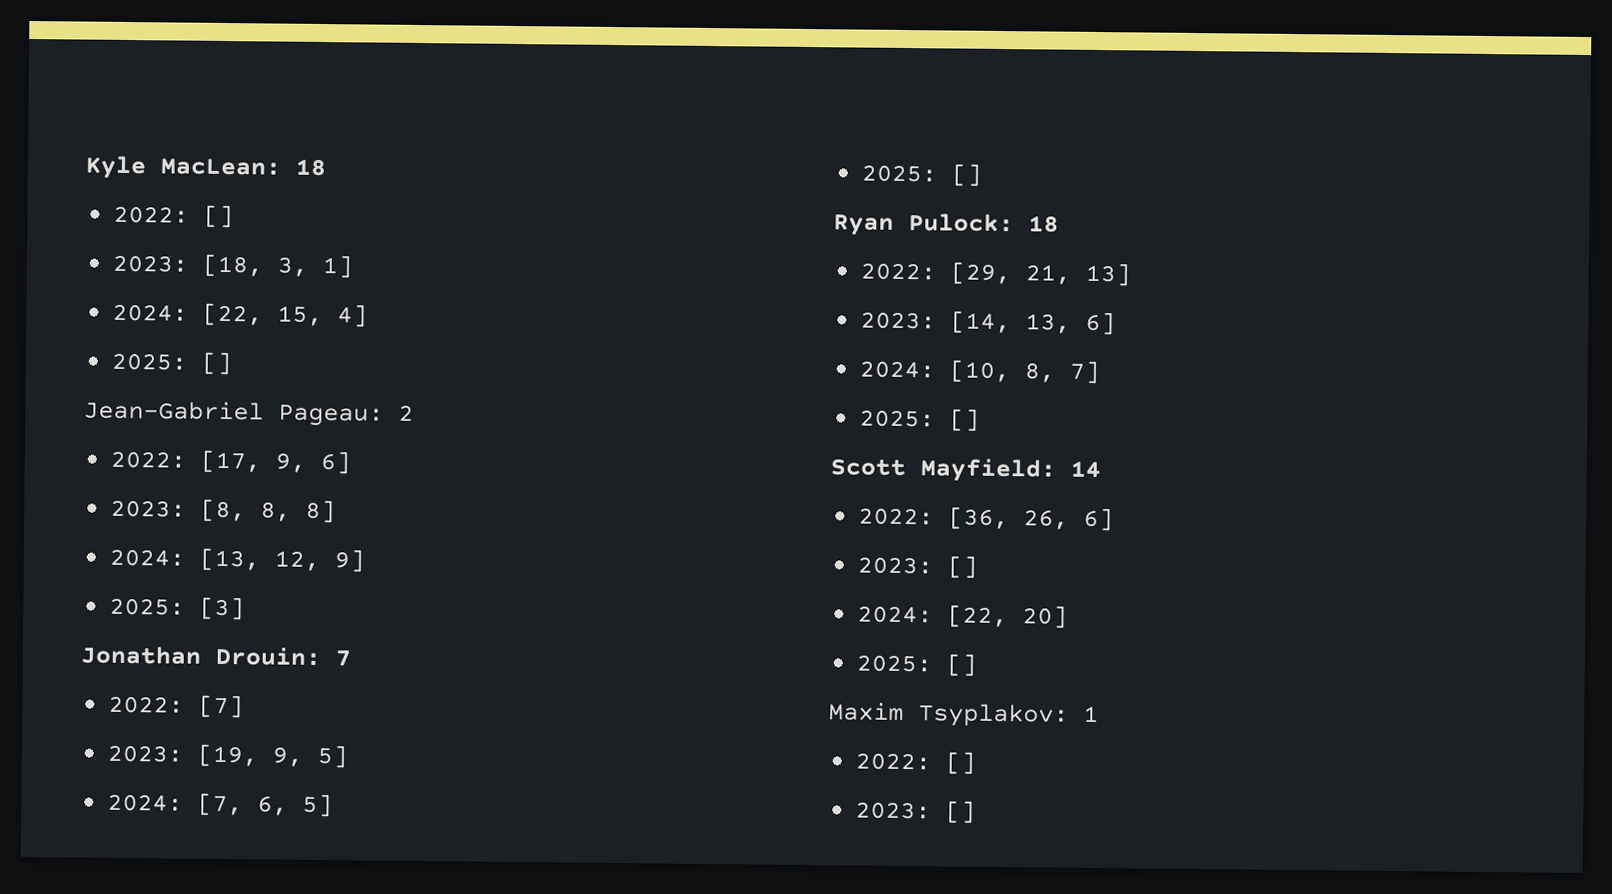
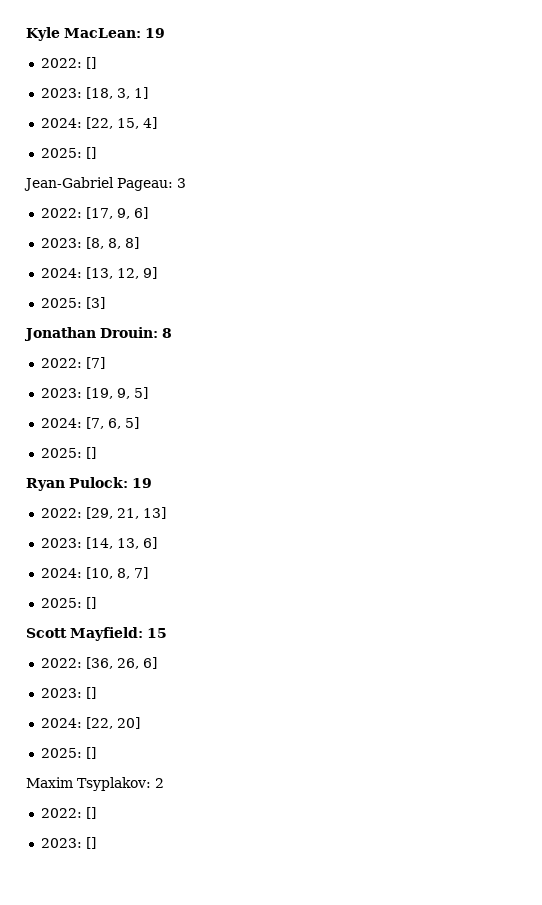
[295,158,326,177] 18 -> [145,28,165,38] 19
[398,404,414,421] 2 -> [177,178,186,188] 3
[335,650,351,667] 7 -> [162,328,172,338] 8
[1028,215,1059,233] 18 -> [132,478,152,488] 19
[1070,460,1101,478] 14 -> [147,628,167,638] 15
[1083,705,1099,723] 1 -> [154,778,164,788] 2

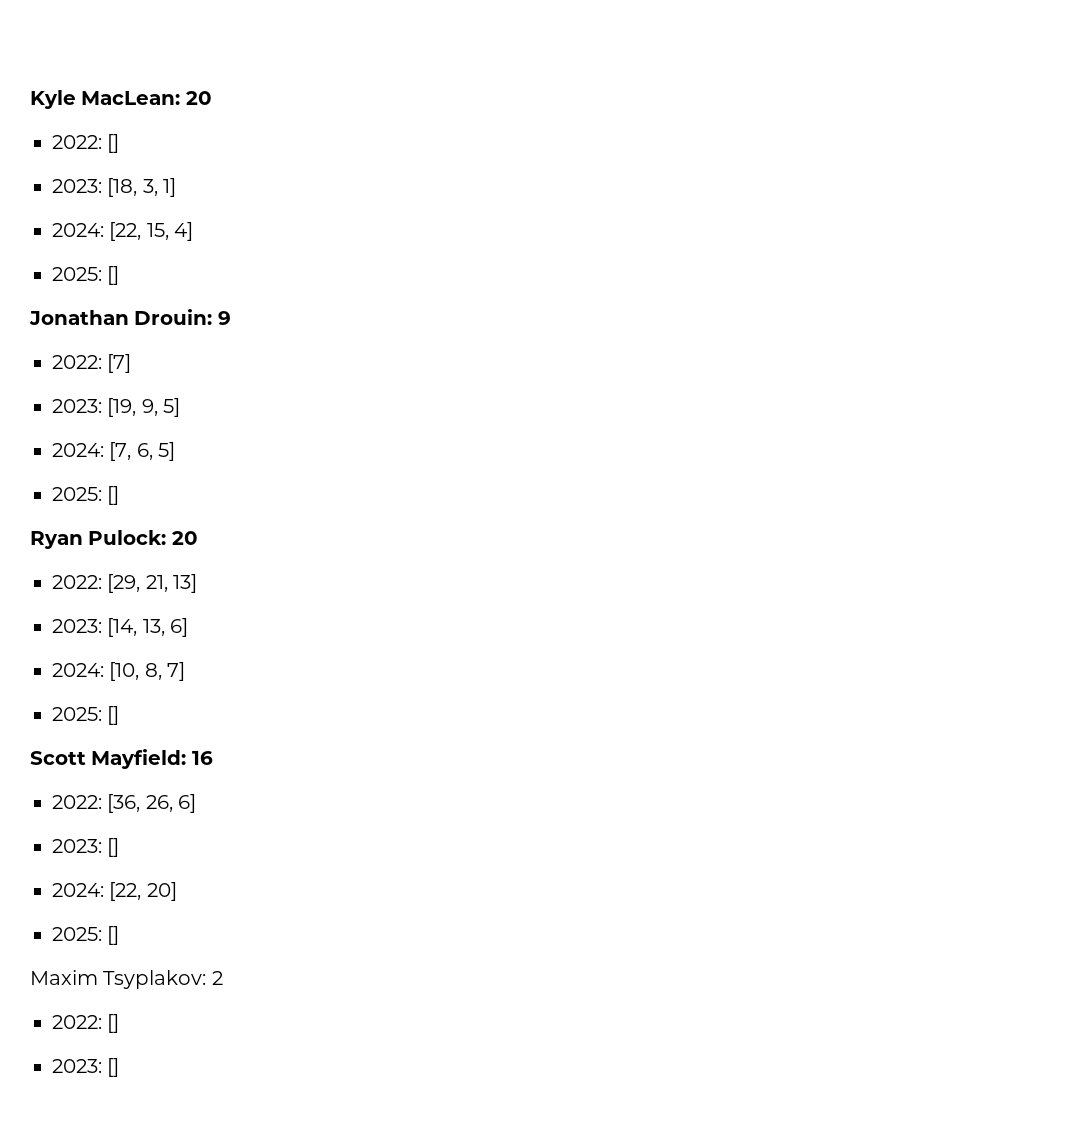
[145,28,165,38] 19 -> [185,91,212,105] 20
[24,177,186,191] [40,207,148,219] [40,237,139,249] [40,267,157,279] [40,297,105,309] // Jean-Gabriel Pageau: 3 // 2022: [17, 9, 6] // 2023: [8, 8, 8] // 2024: [13, 12, 9] // 2025: [3] -> (120, 275) none
[162,328,172,338] 8 -> [217,311,231,325] 9
[132,478,152,488] 19 -> [171,531,198,545] 20
[147,628,167,638] 15 -> [191,751,213,765] 16

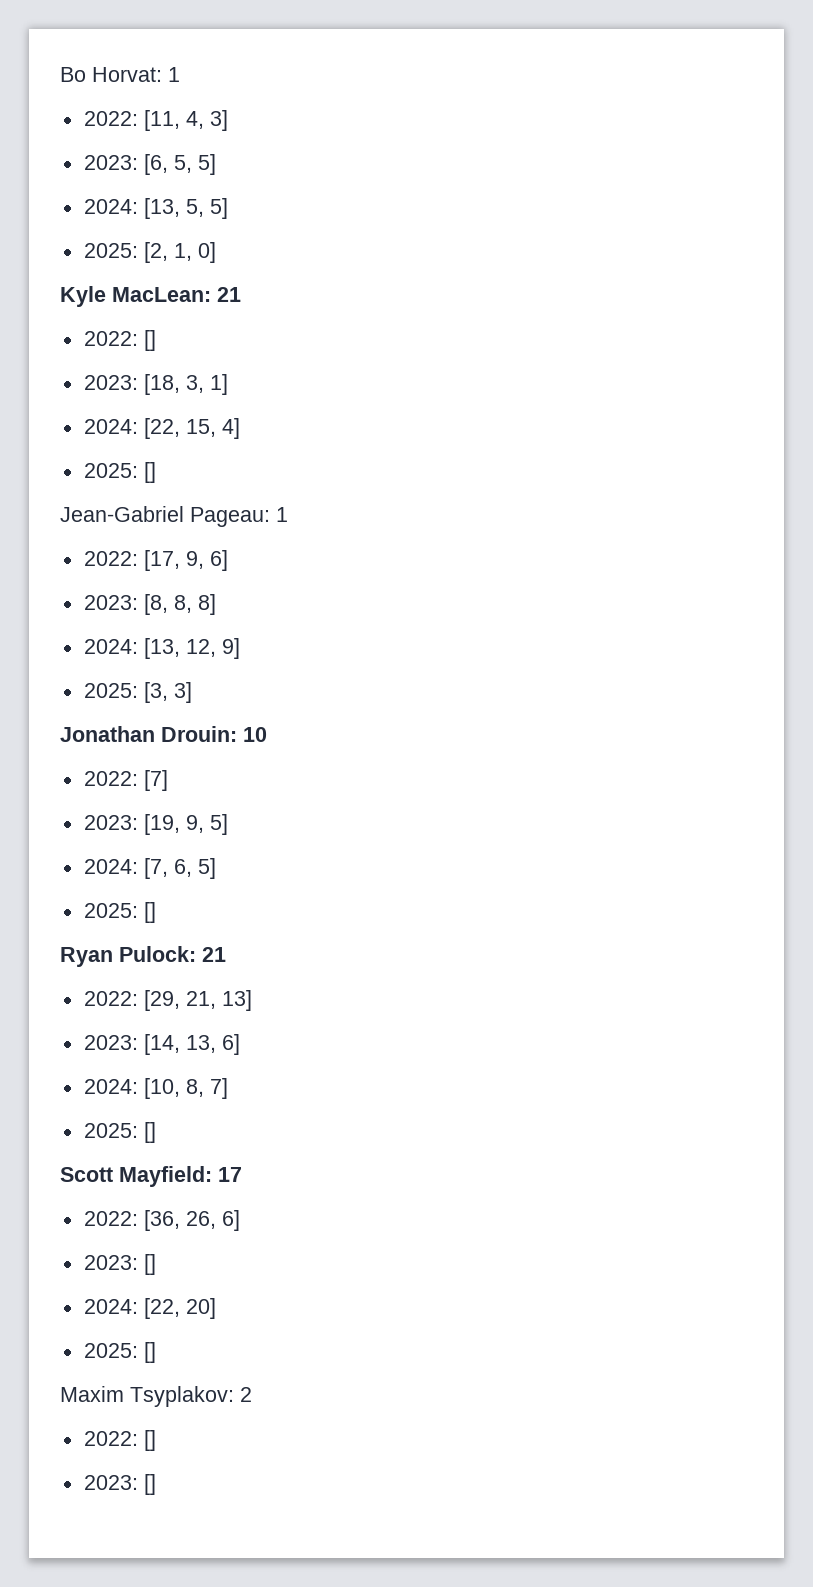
(30, 99) none -> [60,67,180,82] [83,110,228,131] [83,154,216,175] [83,198,228,219] [83,242,216,263] Bo Horvat: 1 // 2022: [11, 4, 3] // 2023: [6, 5, 5] // 2024: [13, 5, 5] // 2025: [2, 1, 0] //
[185,91,212,105] 20 -> [217,287,241,302] 21
(120, 275) none -> [60,506,288,527] [83,550,228,571] [83,594,216,615] [83,638,240,659] [83,682,192,703] // Jean-Gabriel Pageau: 1 // 2022: [17, 9, 6] // 2023: [8, 8, 8] // 2024: [13, 12, 9] // 2025: [3, 3]
[217,311,231,325] 9 -> [243,727,267,742] 10
[171,531,198,545] 20 -> [202,947,226,962] 21
[191,751,213,765] 16 -> [218,1167,242,1182] 17

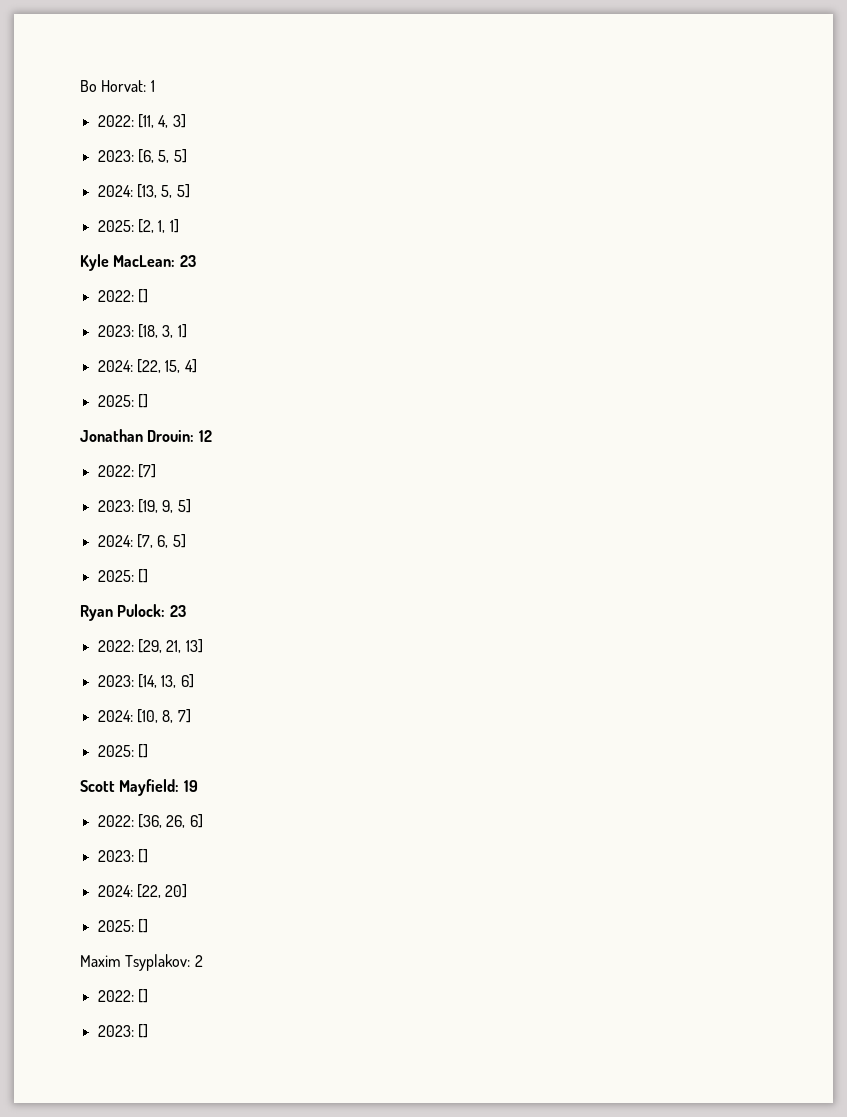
[197,242,216,263] 0] -> [169,219,179,233] 1]
[217,287,241,302] 21 -> [179,255,196,267] 23
[60,506,288,527] [83,550,228,571] [83,594,216,615] [83,638,240,659] [83,682,192,703] // Jean-Gabriel Pageau: 1 // 2022: [17, 9, 6] // 2023: [8, 8, 8] // 2024: [13, 12, 9] // 2025: [3, 3] -> (148, 401) none
[243,727,267,742] 10 -> [198,430,212,442] 12
[202,947,226,962] 21 -> [169,605,186,617] 23
[218,1167,242,1182] 17 -> [183,780,198,792] 19

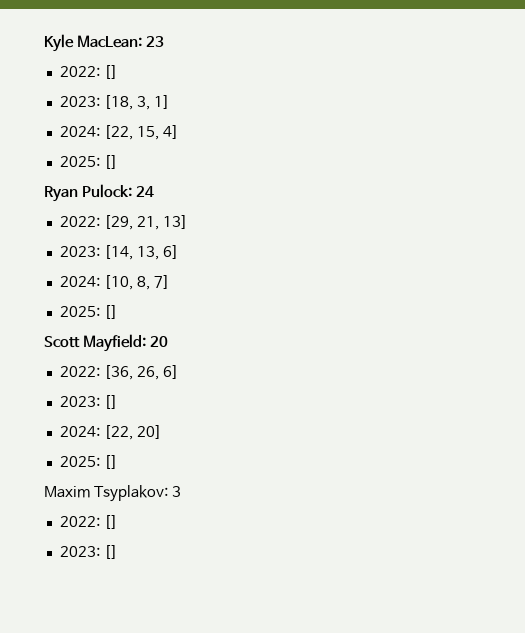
[80,80,155,92] [97,114,186,128] [97,149,187,163] [97,184,190,198] [97,219,179,233] Bo Horvat: 1 // 2022: [11, 4, 3] // 2023: [6, 5, 5] // 2024: [13, 5, 5] // 2025: [2, 1, 1] // -> (44, 43) none
[80,429,212,442] [97,464,156,478] [97,499,191,513] [97,534,186,548] [97,569,148,583] // Jonathan Drouin: 12 // 2022: [7] // 2023: [19, 9, 5] // 2024: [7, 6, 5] // 2025: [] -> (118, 162) none
[169,605,186,617] 23 -> [135,186,154,197] 24
[183,780,198,792] 19 -> [149,336,168,347] 20
[194,955,203,967] 2 -> [171,486,181,497] 3

